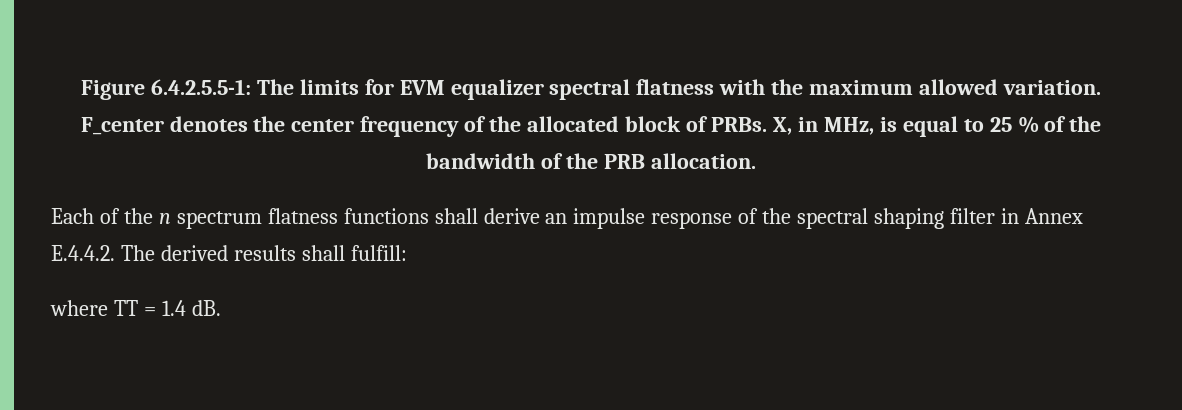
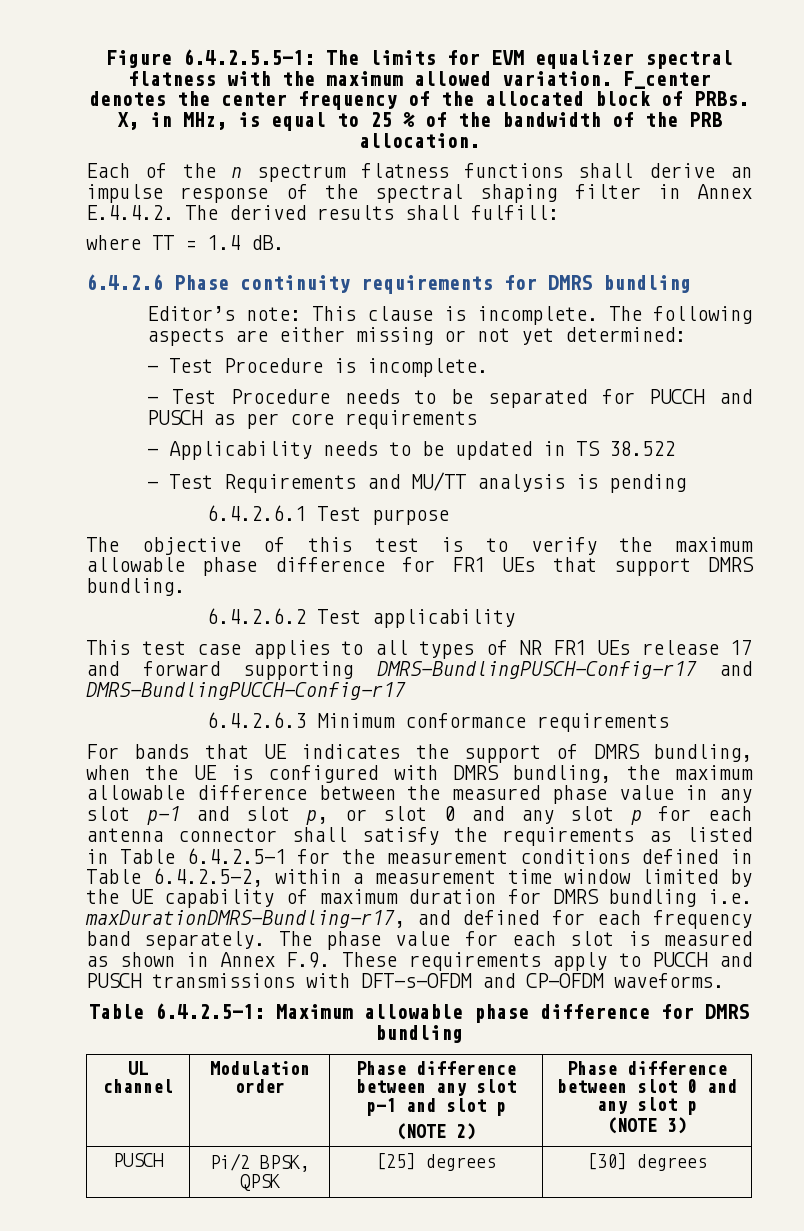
(221, 308) none -> [86,274,691,294] [146,306,752,325] [146,327,686,346] [146,358,488,377] [146,389,752,408] [146,410,477,429] [146,441,675,460] [146,472,686,493] [207,505,450,525] [86,537,753,555] [86,557,754,576] [86,578,185,596] [207,608,516,628] [86,640,752,659] [86,661,752,680] [86,682,406,700] [207,712,670,732] [86,744,752,763] [86,765,753,783] [86,785,752,804] [86,806,753,825] [86,827,752,846] [86,848,752,864] [86,868,752,887] [86,889,752,908] [85,910,752,929] [86,931,752,950] [86,952,753,971] [86,973,724,988] [89,1003,749,1023] [375,1025,463,1043] [128,1061,148,1075] [103,1079,173,1093] [209,1061,310,1075] [234,1079,285,1093] [356,1061,516,1075] [356,1079,516,1096] [366,1098,506,1116] [396,1123,476,1140] [567,1061,728,1075] [557,1079,738,1093] [597,1097,698,1115] [607,1117,688,1134] [113,1153,164,1167] [209,1153,310,1172] [239,1174,280,1191] [376,1153,496,1171] [587,1153,708,1171] // 6.4.2.6 Phase continuity requirements for DMRS bundling // Editor’s note: This clause is incomplete. The following aspects are either missing or not yet determined: // - Test Procedure is incomplete. // - Test Procedure needs to be separated for PUCCH and PUSCH as per core requirements // - Applicability needs to be updated in TS 38.522 // - Test Requirements and MU/TT analysis is pending // 6.4.2.6.1 Test purpose // The objective of this test is to verify the maximum allowable phase difference for FR1 UEs that support DMRS bundling. // 6.4.2.6.2 Test applicability // This test case applies to all types of NR FR1 UEs release 17 and forward supporting DMRS-BundlingPUSCH-Config-r17 and DMRS-BundlingPUCCH-Config-r17 // 6.4.2.6.3 Minimum conformance requirements // For bands that UE indicates the support of DMRS bundling, when the UE is configured with DMRS bundling, the maximum allowable difference between the measured phase value in any slot p-1 and slot p, or slot 0 and any slot p for each antenna connector shall satisfy the requirements as listed in Table 6.4.2.5-1 for the measurement conditions defined in Table 6.4.2.5-2, within a measurement time window limited by the UE capability of maximum duration for DMRS bundling i.e. maxDurationDMRS-Bundling-r17, and defined for each frequency band separately. The phase value for each slot is measured as shown in Annex F.9. These requirements apply to PUCCH and PUSCH transmissions with DFT-s-OFDM and CP-OFDM waveforms. // Table 6.4.2.5-1: Maximum allowable phase difference for DMRS bundling // UL channel | Modulation order | Phase difference between any slot p-1 and slot p // (NOTE 2) | Phase difference between slot 0 and any slot p // (NOTE 3) // PUSCH | Pi/2 BPSK, QPSK | [25] degrees | [30] degrees

